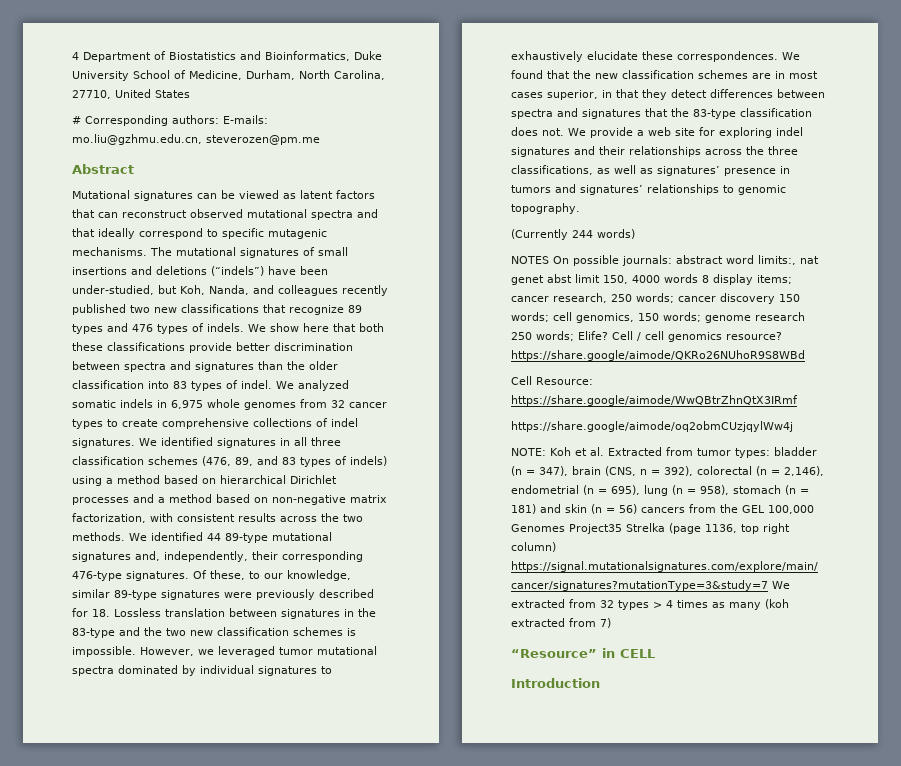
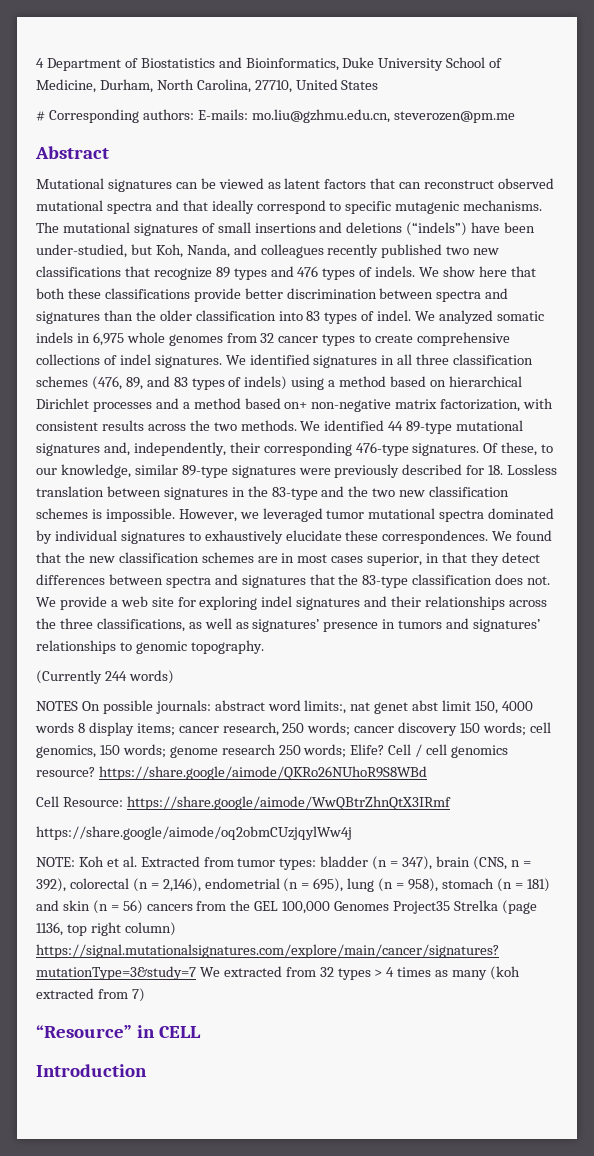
[254,497,268,503] on -> [284,402,308,409] on+

